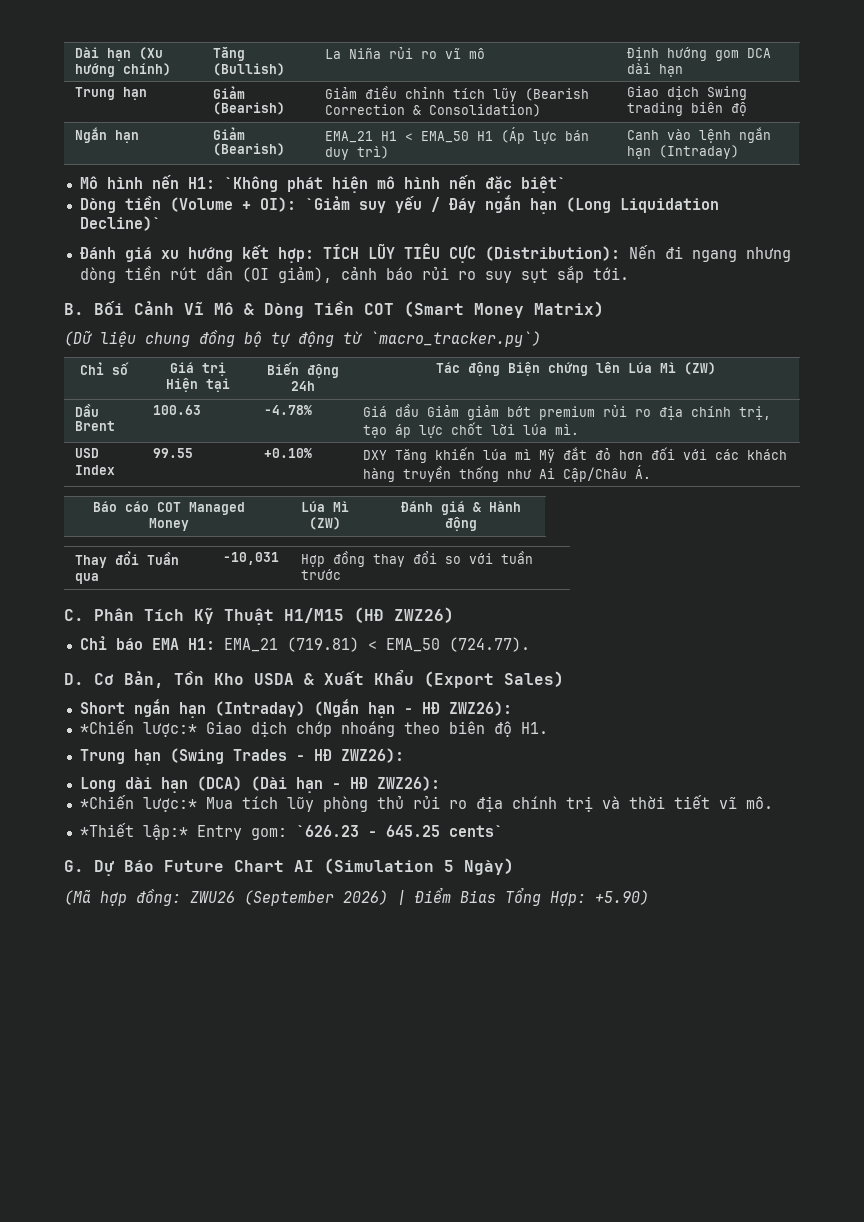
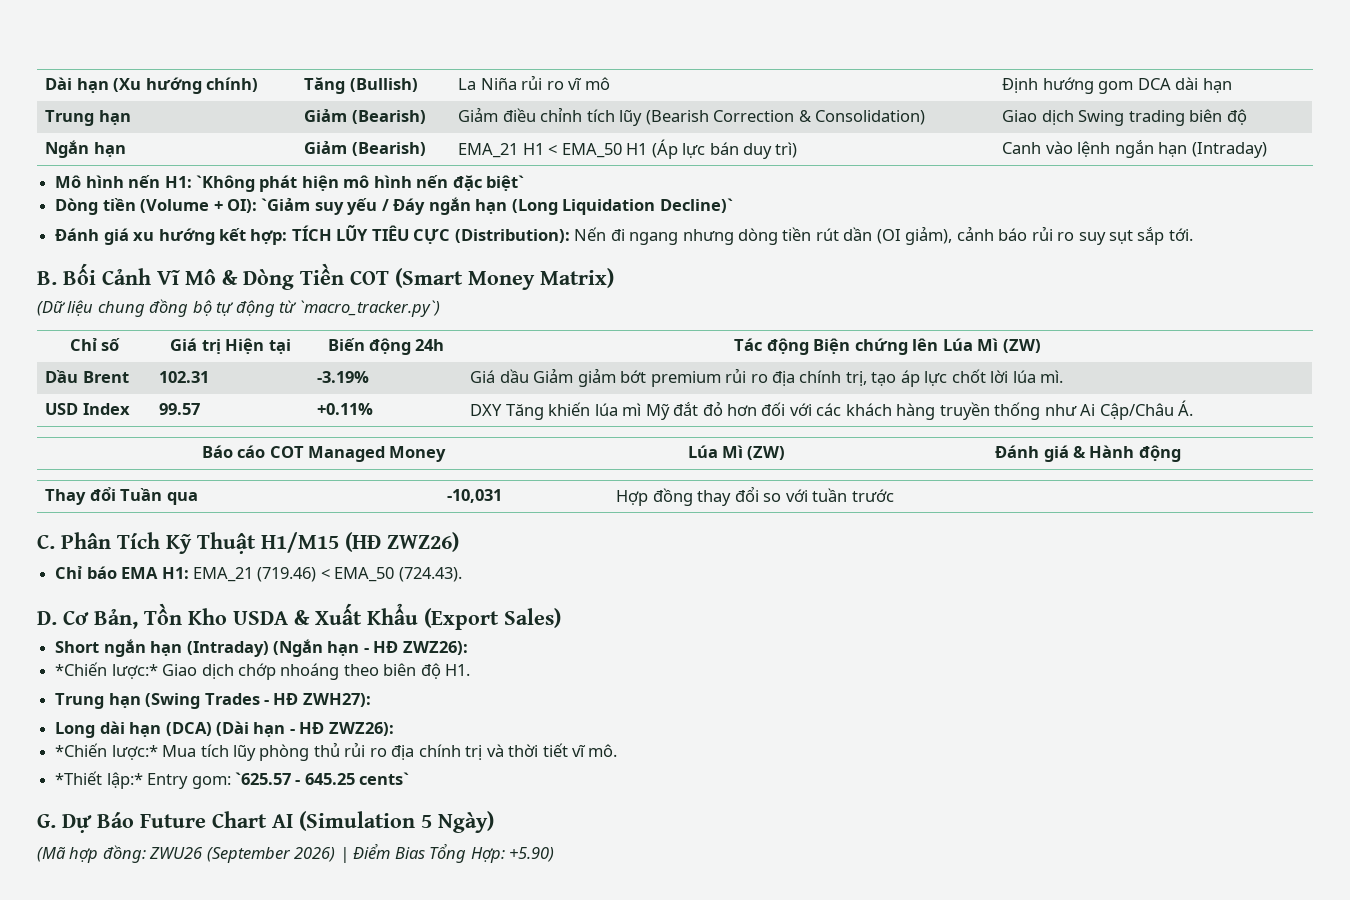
[152,405,201,415] [263,405,312,415] 100.63 | -4.78% -> [159,371,210,383] [317,371,370,383] 102.31 | -3.19%
[152,448,193,458] [263,448,312,458] 99.55 | +0.10% -> [159,403,201,415] [317,403,374,415] 99.57 | +0.11%
[286,637,530,652] (719.81) < EMA_50 (724.77). -> [257,567,462,582] (719.46) < EMA_50 (724.43).
[340,748,404,763] ZWZ26): -> [302,693,371,707] ZWH27):
[295,825,359,837] `626.23 -> [234,772,291,785] `625.57

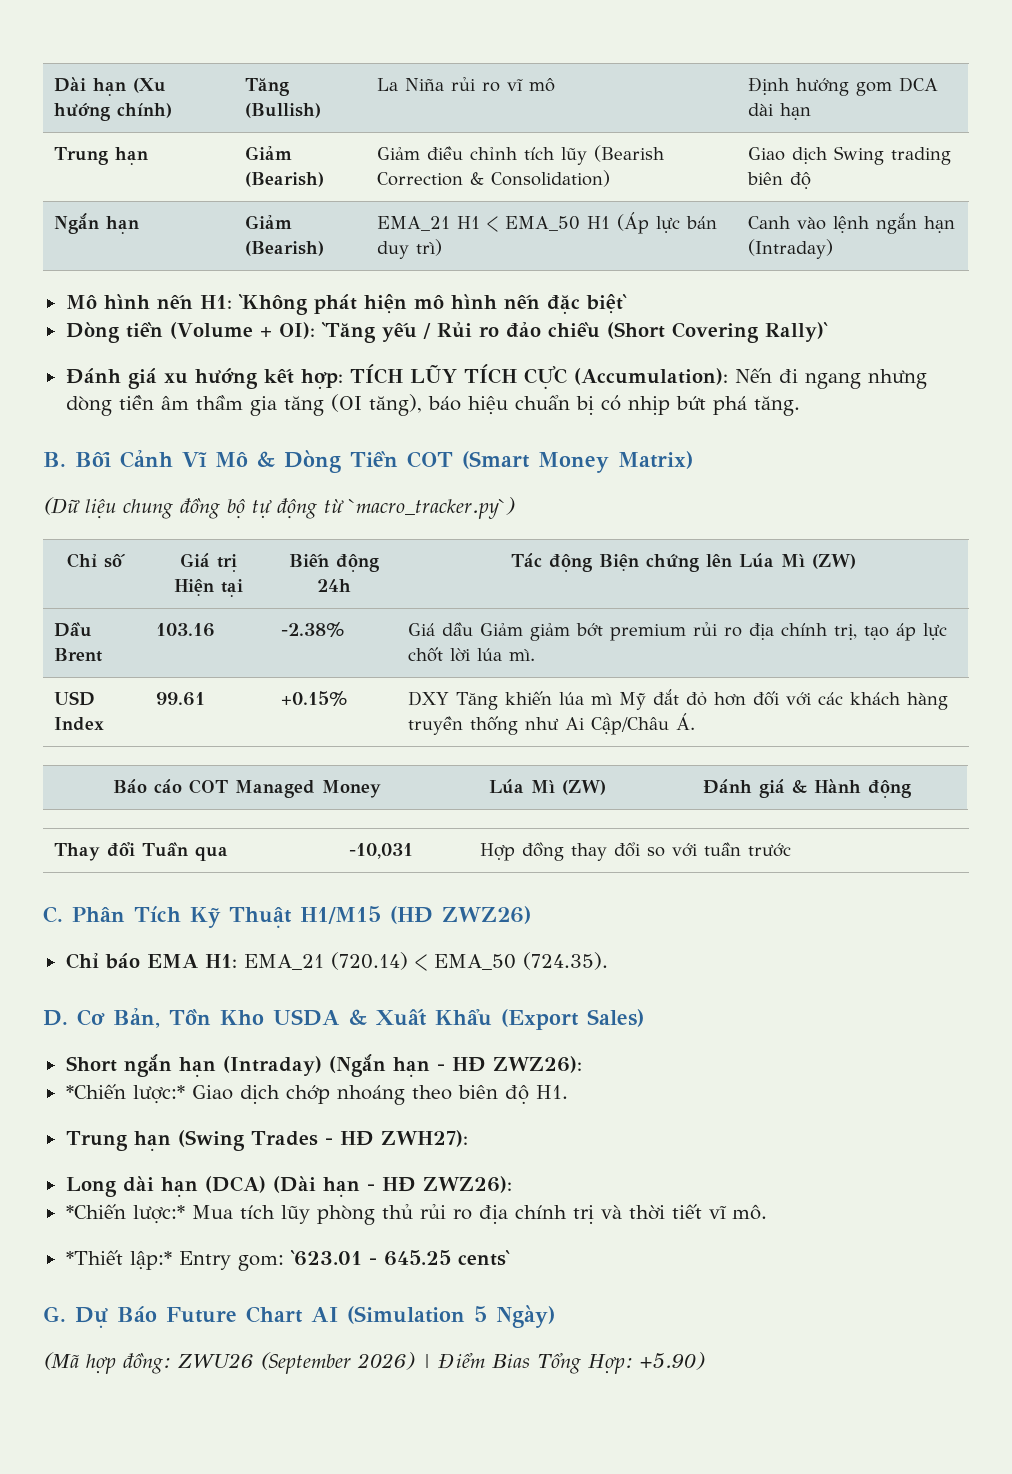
[261,197,733,215] `Giảm suy yếu / Đáy ngắn hạn (Long Liquidation Decline)` -> [320,322,828,343] `Tăng yếu / Rủi ro đảo chiều (Short Covering Rally)`
[371,225,570,244] TIÊU CỰC (Distribution): -> [463,364,728,389] TÍCH CỰC (Accumulation):
[815,226,1193,245] rút dần (OI giảm), cảnh báo rủi ro suy sụt sắp tới. -> [160,394,800,416] âm thầm gia tăng (OI tăng), báo hiệu chuẩn bị có nhịp bứt phá tăng.
[159,371,210,383] [317,371,370,383] 102.31 | -3.19% -> [156,623,216,637] [281,622,345,637] 103.16 | -2.38%
[159,403,201,415] [317,403,374,415] 99.57 | +0.11% -> [156,692,206,706] [281,691,348,706] 99.61 | +0.15%
[257,567,462,582] (719.46) < EMA_50 (724.43). -> [330,952,608,971] (720.14) < EMA_50 (724.35).
[234,772,291,785] `625.57 -> [289,1250,362,1266] `623.01

